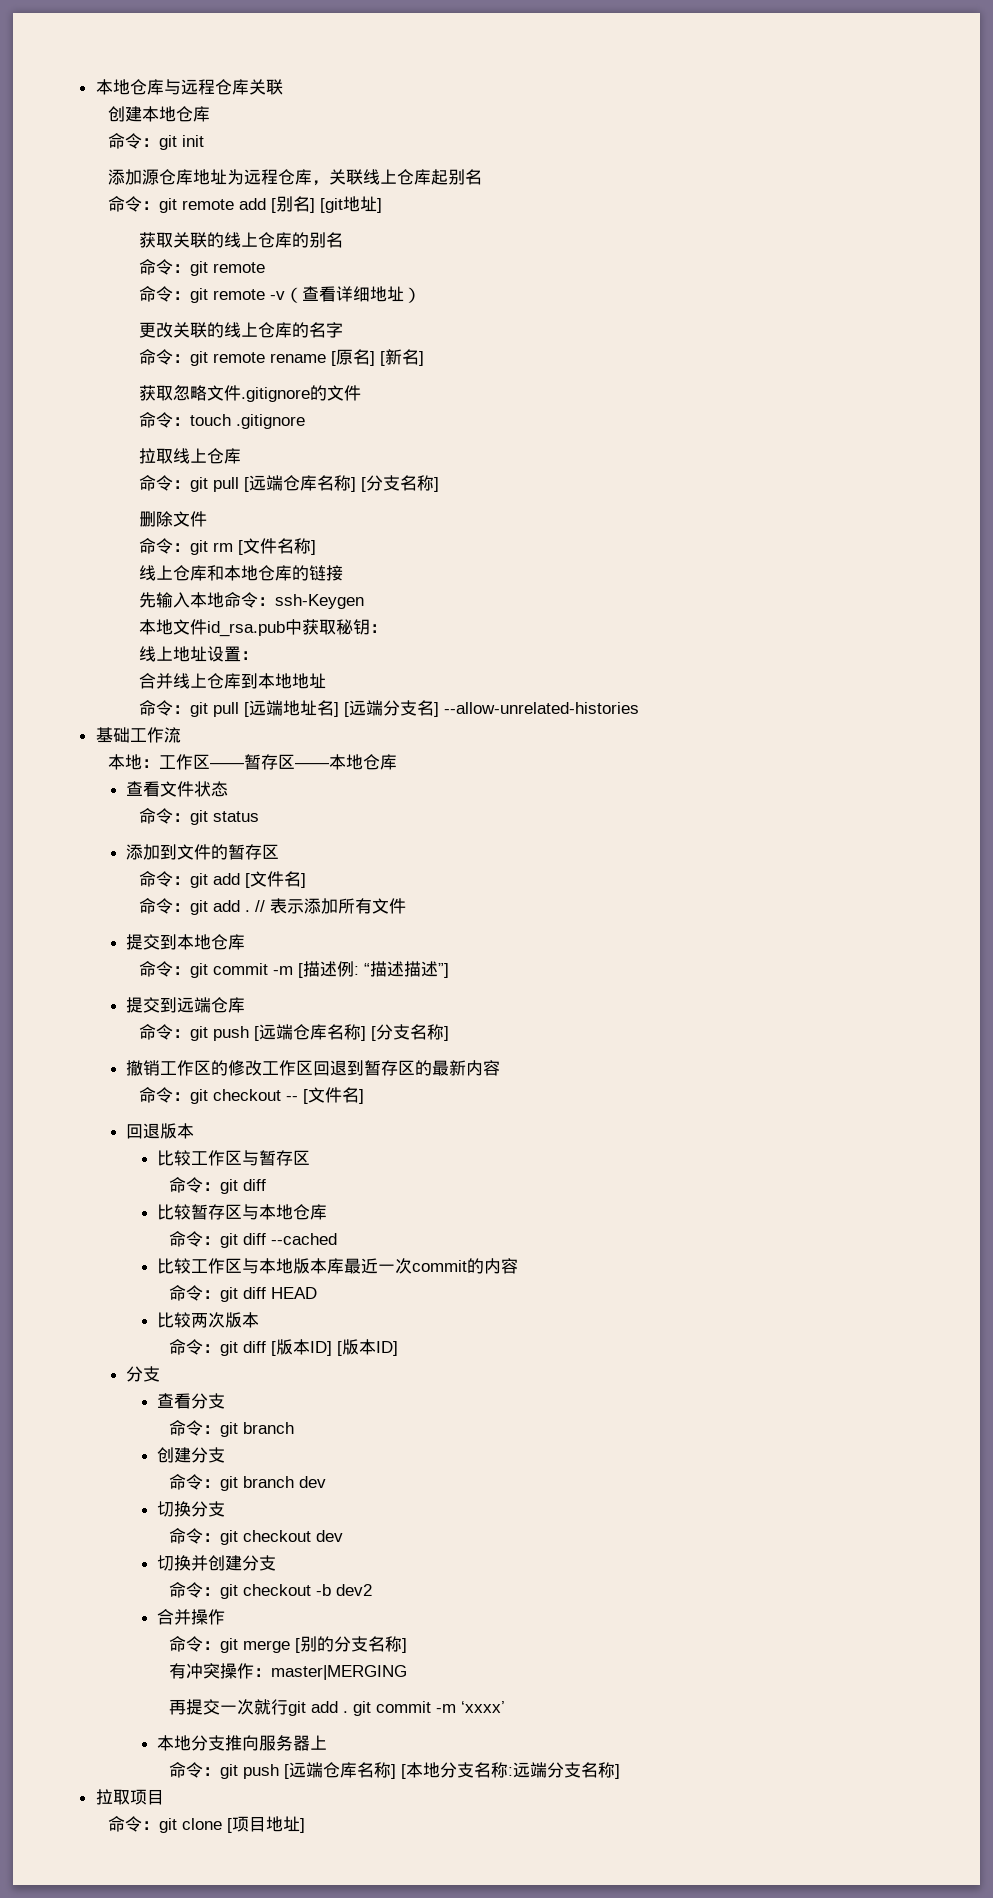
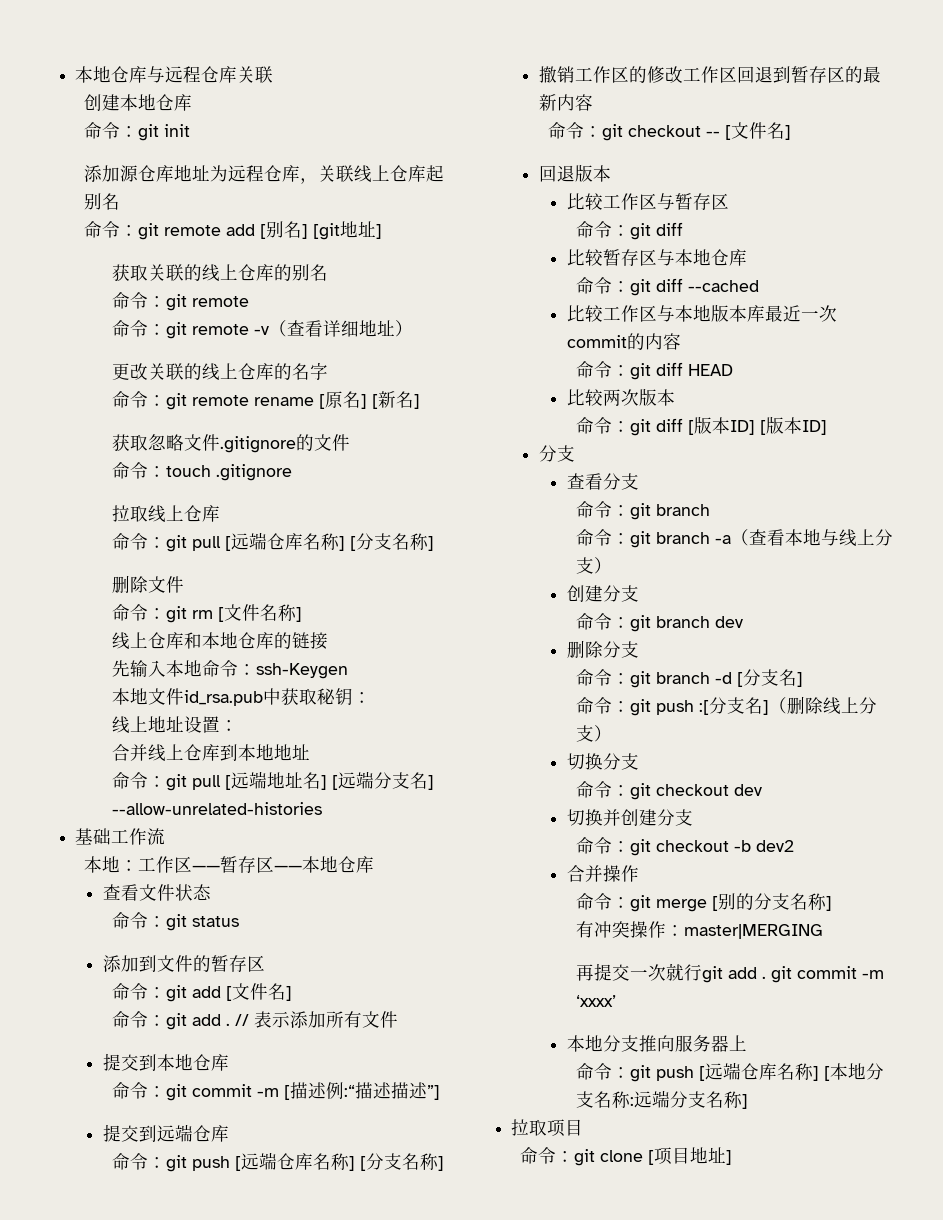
[353,963,370,975] : “ -> [343,1085,355,1097] :“
(295, 1428) none -> [575,529,893,548] [575,557,612,574] // 命令：git branch -a（查看本地与线上分支）
(327, 1482) none -> [567,640,640,658] [575,669,803,688] [575,696,877,716] [575,725,612,742] // 删除分支 // 命令：git branch -d [分支名] // 命令：git push :[分支名]（删除线上分支）

